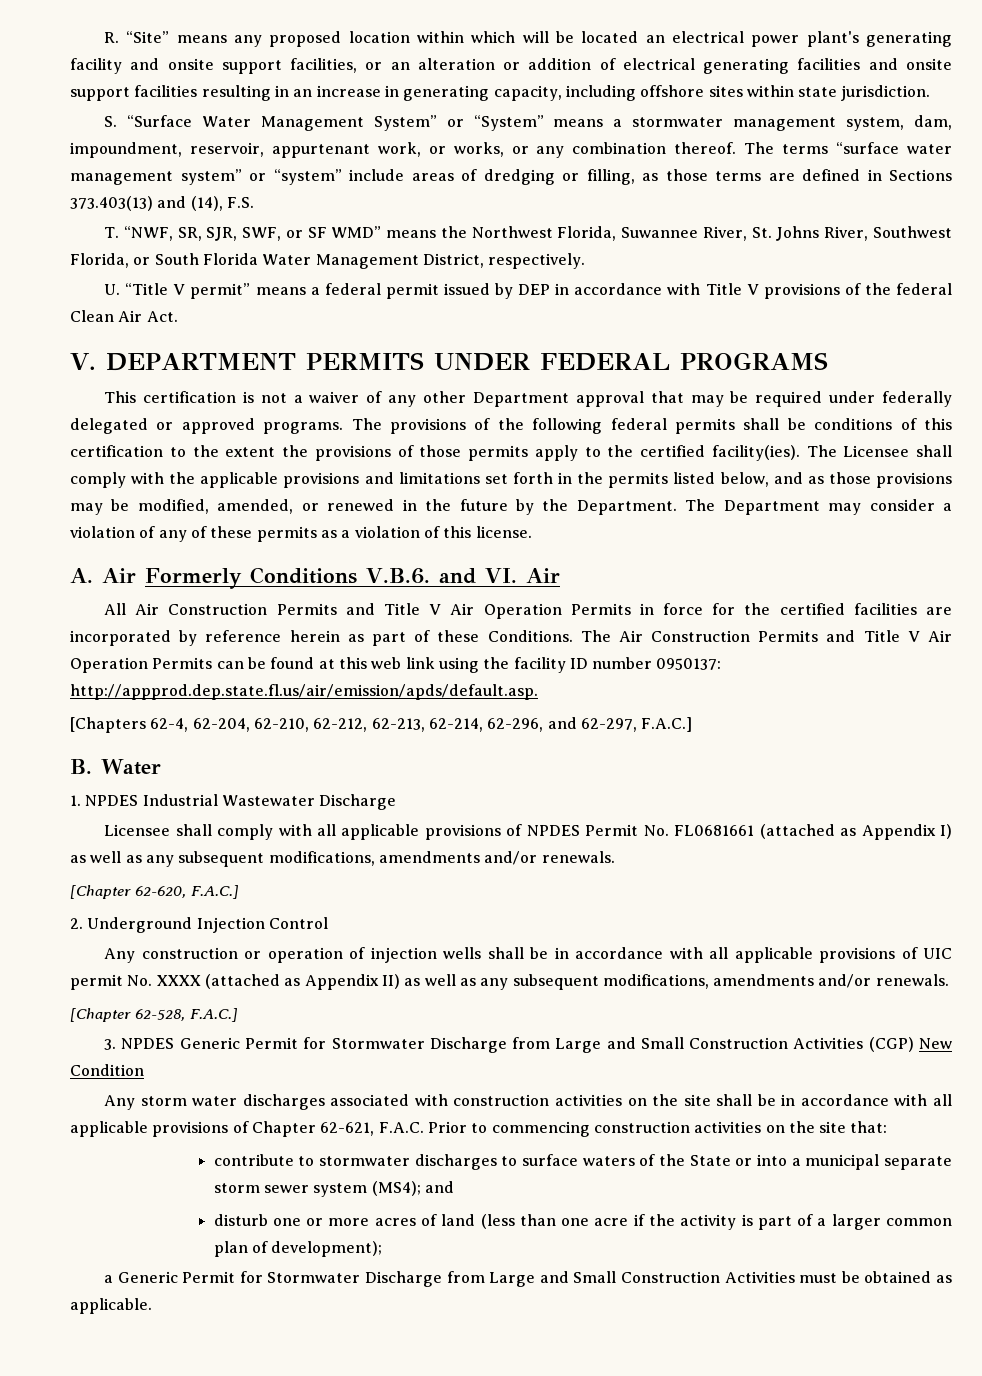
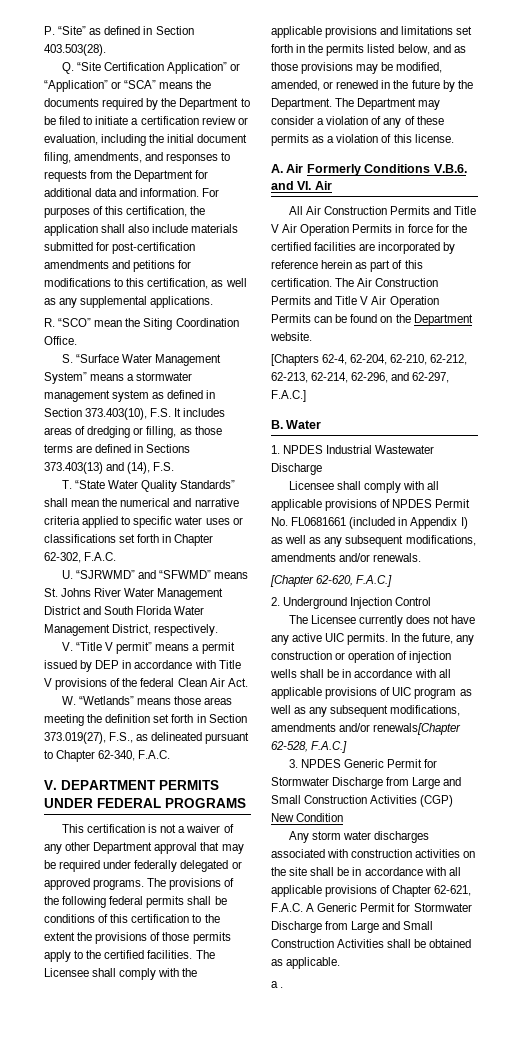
[104,31,952,47] [70,58,952,74] [70,85,931,101] R. “Site” means any proposed location within which will be located an electrical power plant's generating facility and onsite support facilities, or an alteration or addition of electrical generating facilities and onsite support facilities resulting in an increase in generating capacity, including offshore sites within state jurisdiction. -> [44,26,194,35] [44,44,106,56] [61,62,241,74] [44,80,212,92] [44,98,250,110] [44,116,248,125] [44,134,248,146] [44,152,231,164] [44,170,209,182] [44,188,220,197] [44,206,206,218] [44,224,239,236] [44,242,196,254] [44,260,192,272] [44,278,247,289] [44,296,214,308] [44,318,239,330] [44,336,77,345] P. “Site” as defined in Section 403.503(28). // Q. “Site Certification Application” or “Application” or “SCA” means the documents required by the Department to be filed to initiate a certification review or evaluation, including the initial document filing, amendments, and responses to requests from the Department for additional data and information. For purposes of this certification, the application shall also include materials submitted for post-certification amendments and petitions for modifications to this certification, as well as any supplemental applications. // R. “SCO” mean the Siting Coordination Office.
[446,115,544,131] or “System” -> (87, 378) none
[846,115,952,131] [70,142,952,158] [70,169,404,185] system, dam, impoundment, reservoir, appurtenant work, or works, or any combination thereof. The terms “surface water management system” or “system” include -> [112,390,216,402] [44,408,226,420] system as defined in Section 373.403(10), F.S. It includes
[123,226,952,241] [70,253,151,268] “NWF, SR, SJR, SWF, or SF WMD” means the Northwest Florida, Suwannee River, St. Johns River, Southwest Florida, or -> [75,480,236,492] [44,498,239,507] [44,516,243,528] [44,534,214,546] [44,552,117,563] [61,570,249,579] [44,588,224,600] [44,606,102,615] “State Water Quality Standards” shall mean the numerical and narrative criteria applied to specific water uses or classifications set forth in Chapter 62-302, F.A.C. // U. “SJRWMD” and “SFWMD” means St. Johns River Water Management District and
[104,284,121,295] U. -> [61,642,73,651] V.
[324,283,381,295] federal -> (200, 647) none
(178, 316) none -> [61,696,233,705] [44,714,247,726] [44,732,250,744] [44,750,171,762] // W. “Wetlands” means those areas meeting the definition set forth in Section 373.019(27), F.S., as delineated pursuant to Chapter 62-340, F.A.C.
[711,445,800,461] facility(ies). -> [147,950,193,959] facilities.
[437,630,573,642] these Conditions. -> [404,260,423,269] [271,278,332,287] this certification.
[318,657,722,673] [70,684,538,700] at this web link using the facility ID number 0950137: http://appprod.dep.state.fl.us/air/emission/apds/default.asp. -> [380,314,473,326] [270,332,312,341] on the Department website.
[759,824,857,839] (attached as -> [349,517,408,529] (included in
[104,948,136,963] Any -> [288,615,476,627] [271,633,474,645] The Licensee currently does not have any active UIC permits. In the future, any
[70,974,949,990] [70,1008,131,1022] permit No. XXXX (attached as Appendix II) as well as any subsequent modifications, amendments and/or renewals. // [Chapter -> [414,688,472,699] [270,705,461,717] [271,723,462,735] program as well as any subsequent modifications, amendments and/or renewals[Chapter
[427,1121,888,1137] [213,1154,953,1170] [213,1181,454,1197] [213,1214,953,1230] [213,1241,383,1257] [104,1275,114,1283] Prior to commencing construction activities on the site that: // contribute to stormwater discharges to surface waters of the State or into a municipal separate storm sewer system (MS4); and // disturb one or more acres of land (less than one acre if the activity is part of a larger common plan of development); // a -> [306,903,315,912] A
[799,1273,838,1283] must -> [387,939,412,948] shall
(152, 1306) none -> [271,981,284,988] // a .

